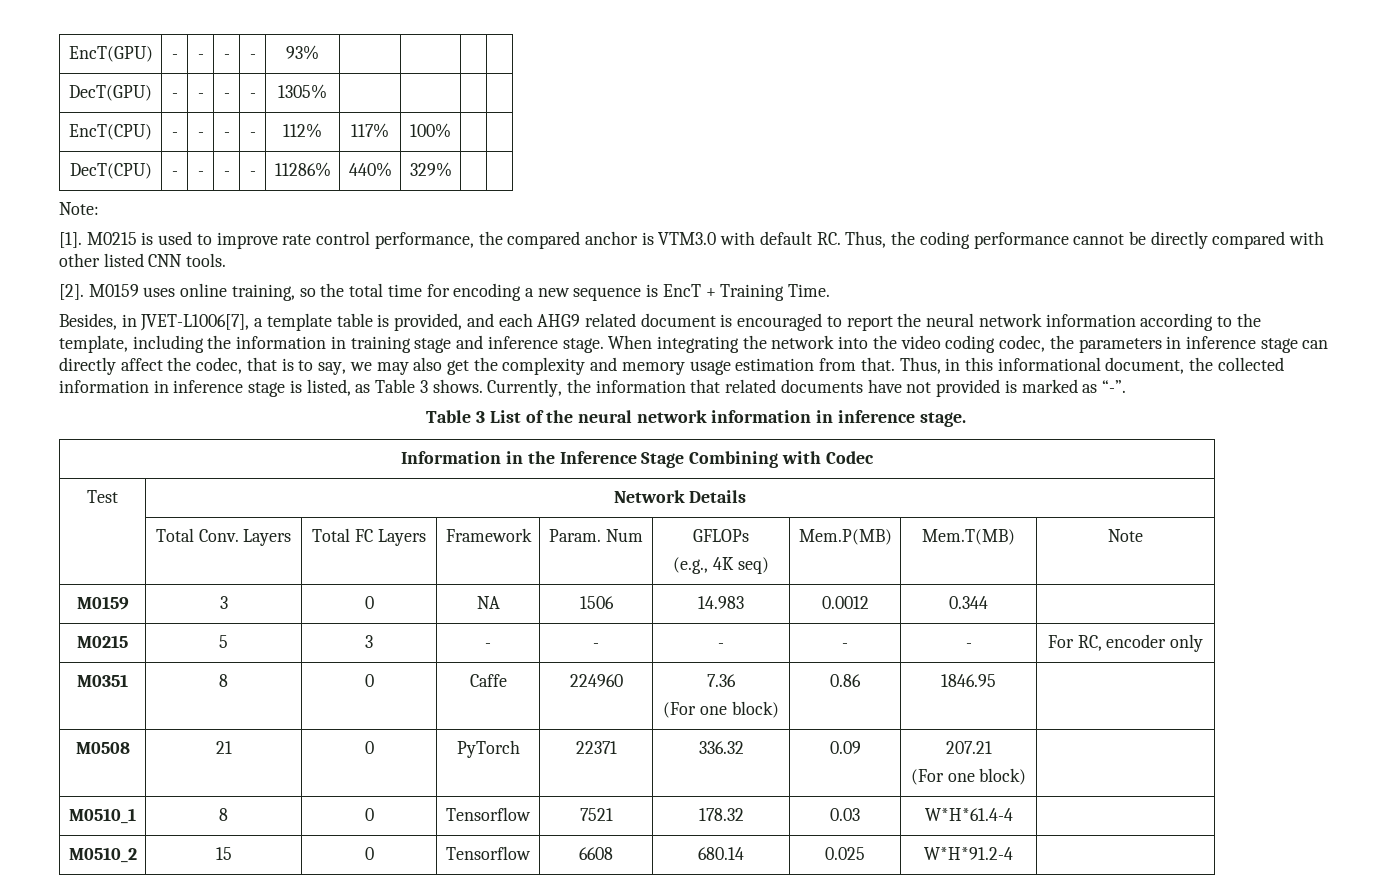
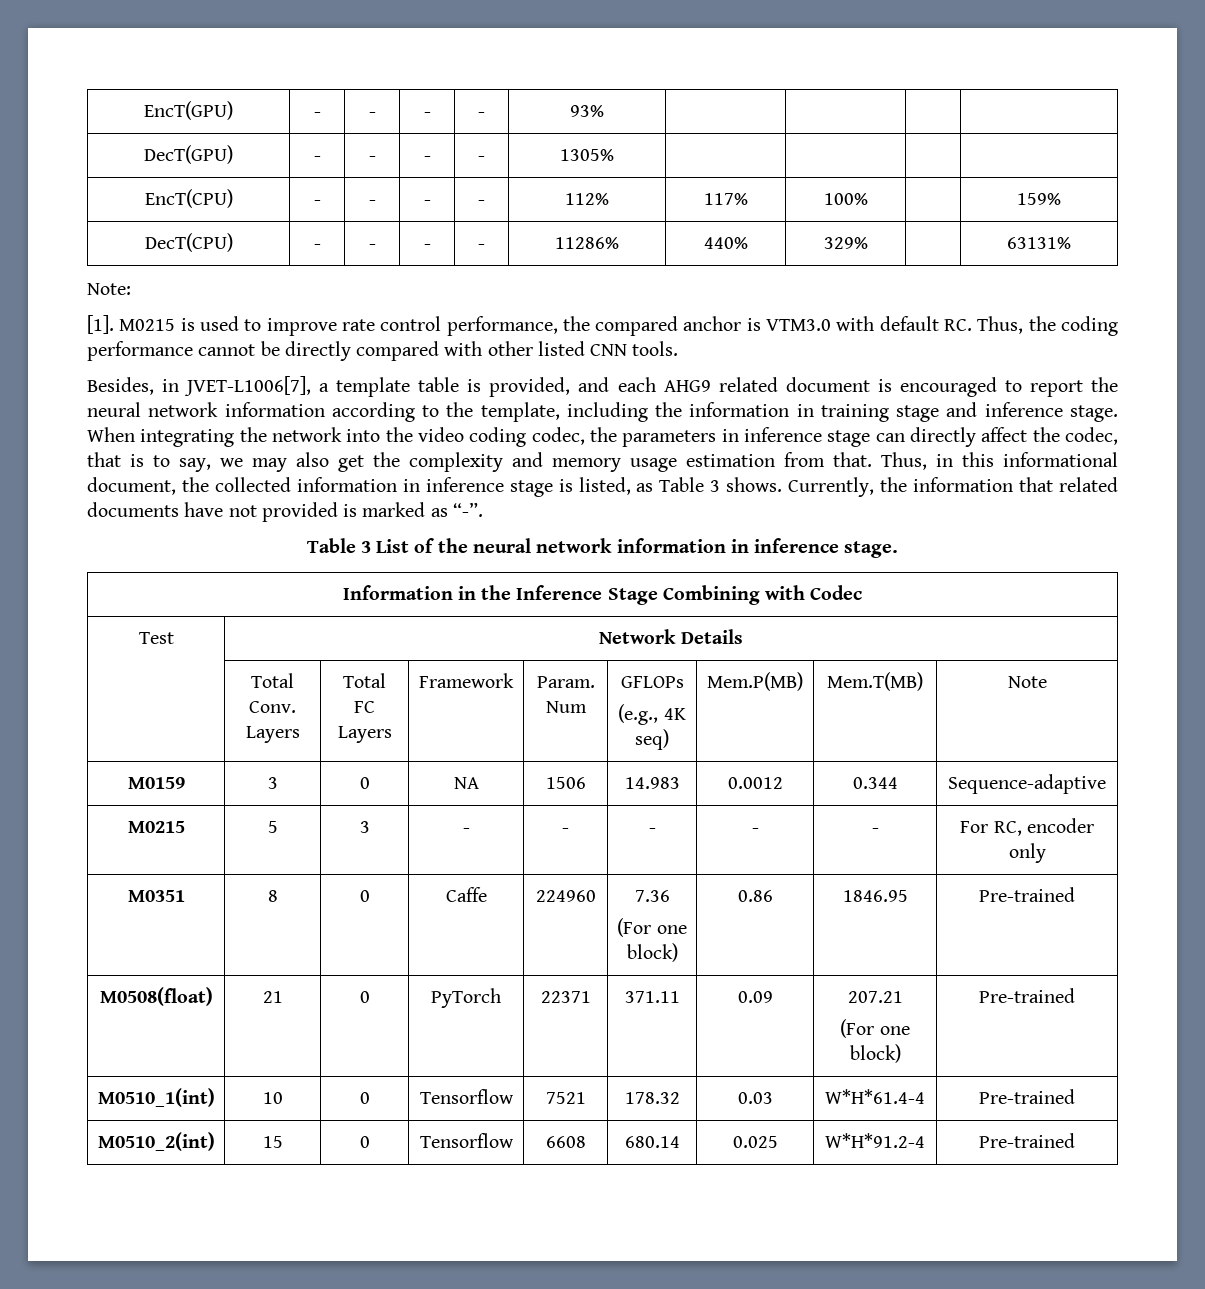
(451, 130) none -> [1017,193,1061,205] 159%
(452, 169) none -> [1007,237,1071,249] 63131%
[59,283,831,301] // [2]. M0159 uses online training, so the total time for encoding a new sequence is EncT + Training Time. -> (679, 348) none
(988, 602) none -> [948,774,1106,794] Sequence-adaptive
[75,742,130,754] // M0508 -> [979,887,1075,902] [99,987,213,1006] Pre-trained // M0508(float)
[698,741,744,754] 336.32 -> [624,991,680,1003] 371.11
[69,808,136,824] [219,808,228,821] // M0510_1 | 8 -> [979,988,1075,1003] [97,1088,215,1107] [262,1092,283,1104] Pre-trained // M0510_1(int) | 10
[68,847,137,863] // M0510_2 -> [979,1089,1075,1104] [97,1132,215,1151] Pre-trained // M0510_2(int)
(1013, 853) none -> [979,1133,1075,1148] Pre-trained

